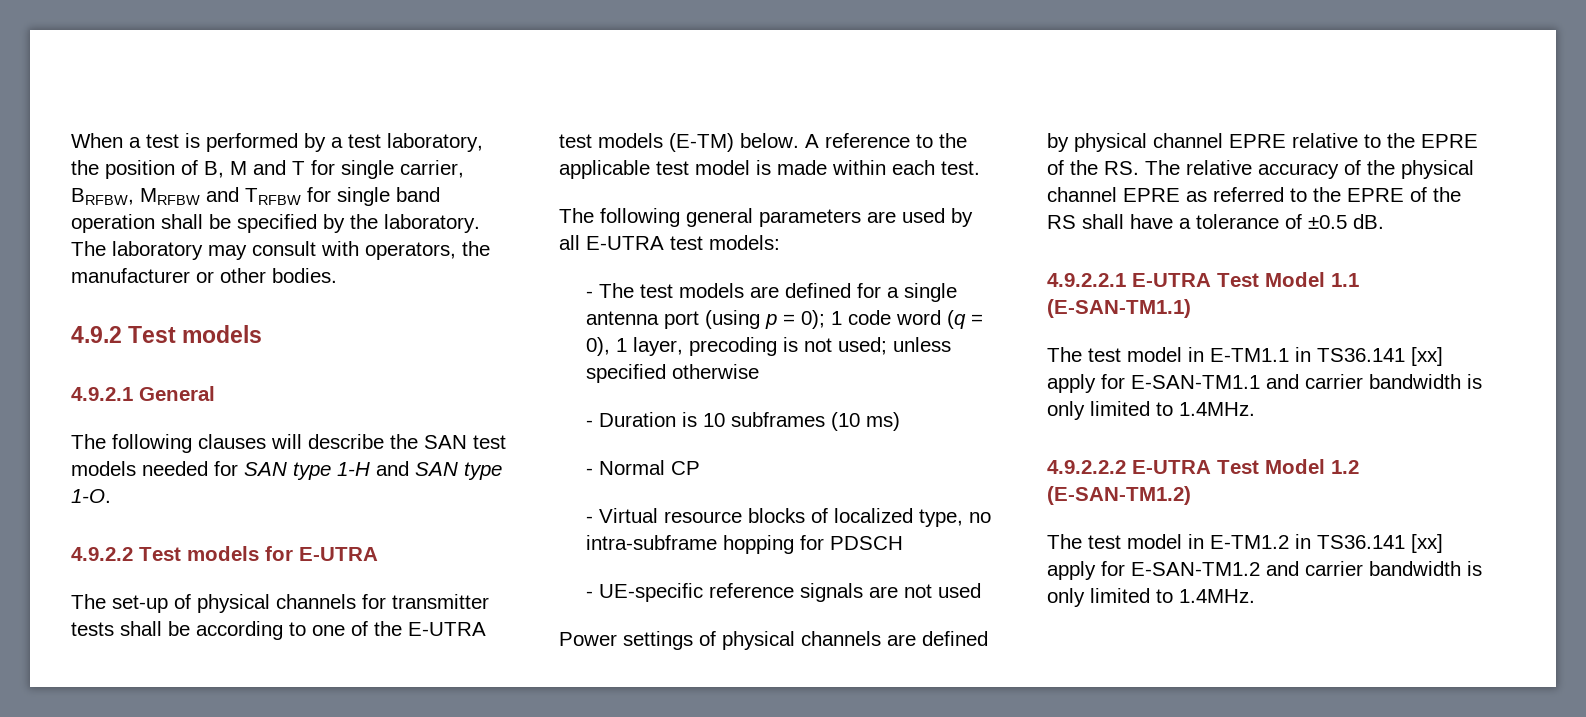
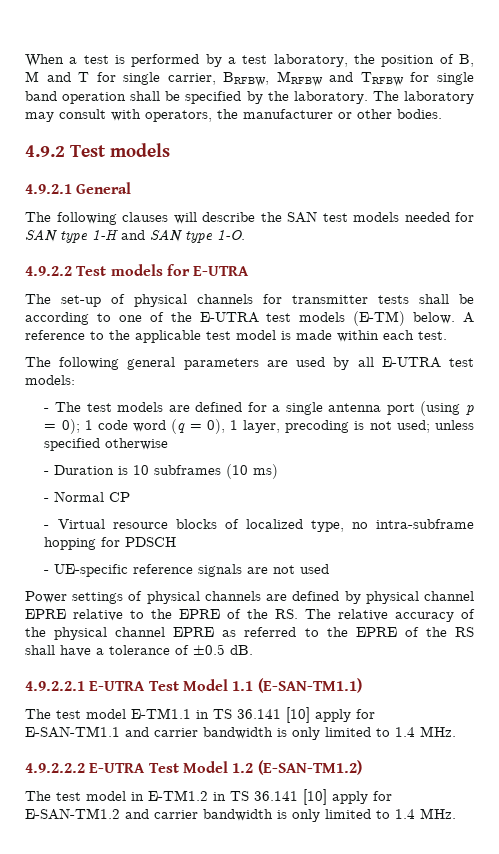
[1188,347,1204,362] in -> (126, 714) none
[1317,347,1443,366] TS36.141 [xx] -> [213,707,310,723] TS 36.141 [10]
[1179,402,1255,416] 1.4MHz. -> [395,726,456,737] 1.4 MHz.
[1317,534,1443,553] TS36.141 [xx] -> [230,789,327,805] TS 36.141 [10]
[1179,589,1255,603] 1.4MHz. -> [395,808,456,819] 1.4 MHz.

